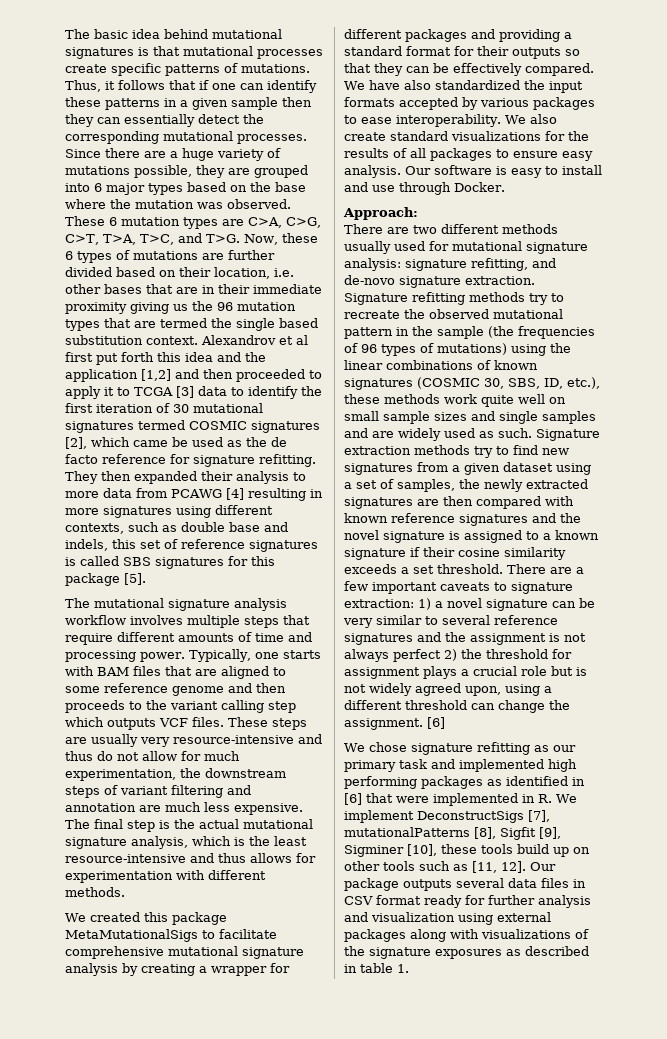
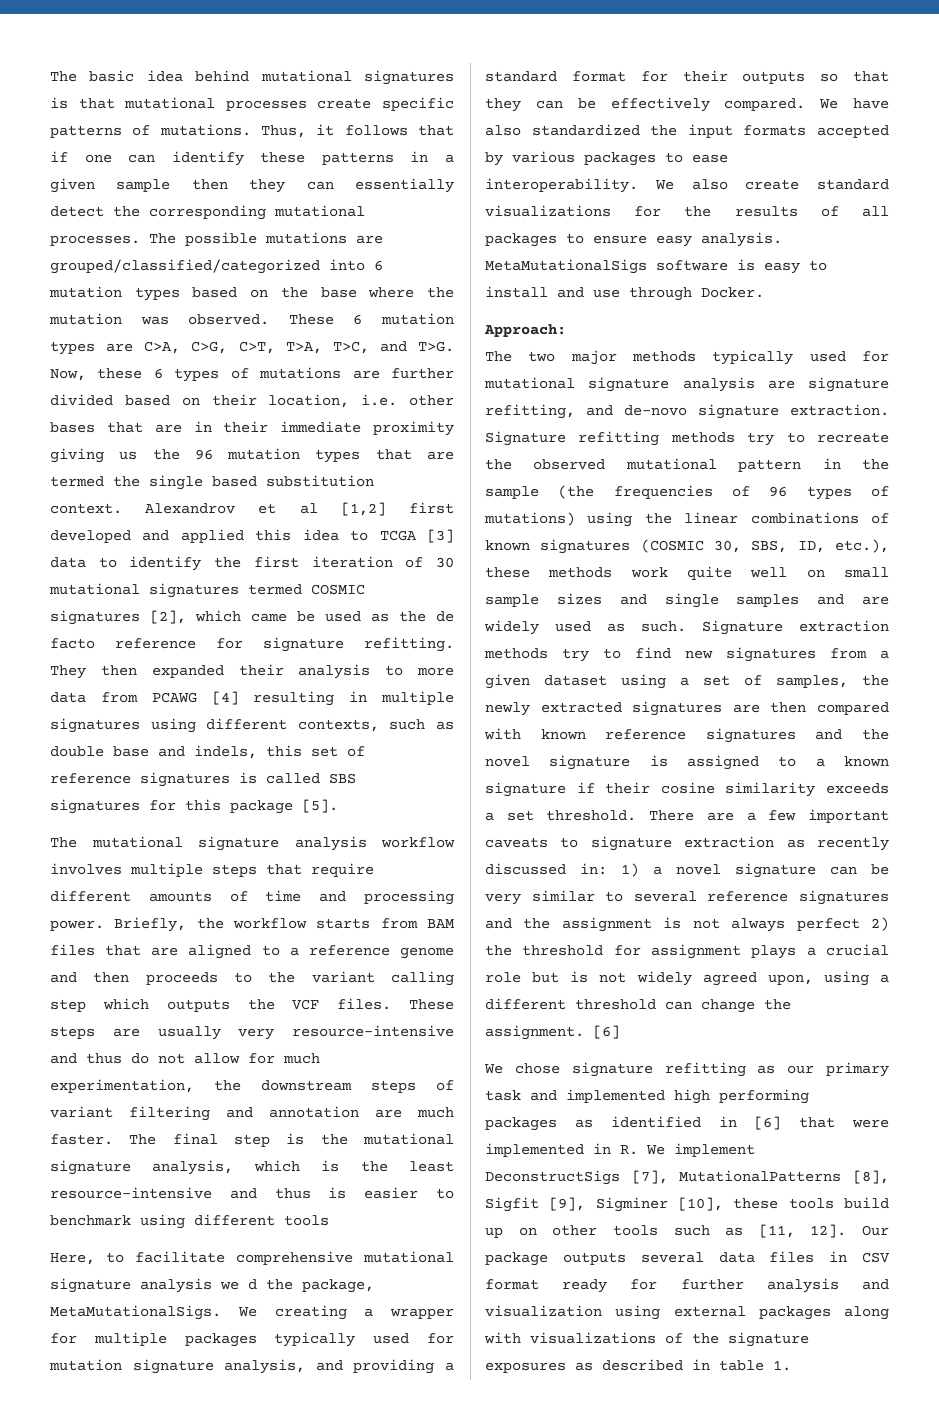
[65,148,281,161] [65,165,308,178] Since there are a huge variety of mutations possible, they are grouped -> [149,232,383,246] [50,259,320,274] The possible mutations are grouped/classified/categorized
[106,183,145,195] major -> [49,286,122,298] mutation
[65,352,266,365] [65,369,322,382] [65,386,114,399] first put forth this idea and the application [1,2] and then proceeded to apply it -> [340,502,454,516] [50,529,339,543] [1,2] first developed and applied this idea
[65,508,99,515] more -> [381,691,454,705] multiple
[188,649,321,662] [65,666,94,676] Typically, one starts with -> [114,917,418,932] Briefly, the workflow starts from
[65,686,100,693] some -> [289,947,299,956] a
(156, 724) none -> [247,999,275,1010] the
[204,802,303,815] less expensive. -> [50,1134,113,1145] faster.
[199,819,239,829] actual -> (348, 1139) none
[250,853,316,863] [65,870,266,883] [65,887,125,897] [65,912,227,925] [65,929,198,942] allows for experimentation with different methods. // We created this package MetaMutationalSigs -> [328,1187,455,1199] [50,1214,329,1229] [50,1253,95,1265] is easier to benchmark using different tools // Here,
[122,963,290,976] [344,29,467,42] by creating a wrapper for different packages -> [220,1279,374,1293] [50,1305,454,1320] [50,1332,454,1347] [49,1359,306,1374] we d the package, MetaMutationalSigs. We creating a wrapper for multiple packages typically used for mutation signature analysis,
[405,166,431,175] Our -> [485,259,647,274] MetaMutationalSigs
[344,224,558,234] [344,241,391,254] There are two different methods usually -> [485,350,794,365] The two major methods typically
[344,258,401,271] analysis: -> [682,377,795,392] analysis are
[344,599,414,608] extraction: -> [684,836,889,851] [485,863,607,875] extraction as recently discussed in:
[344,827,470,837] mutationalPatterns -> [679,1170,842,1182] MutationalPatterns

